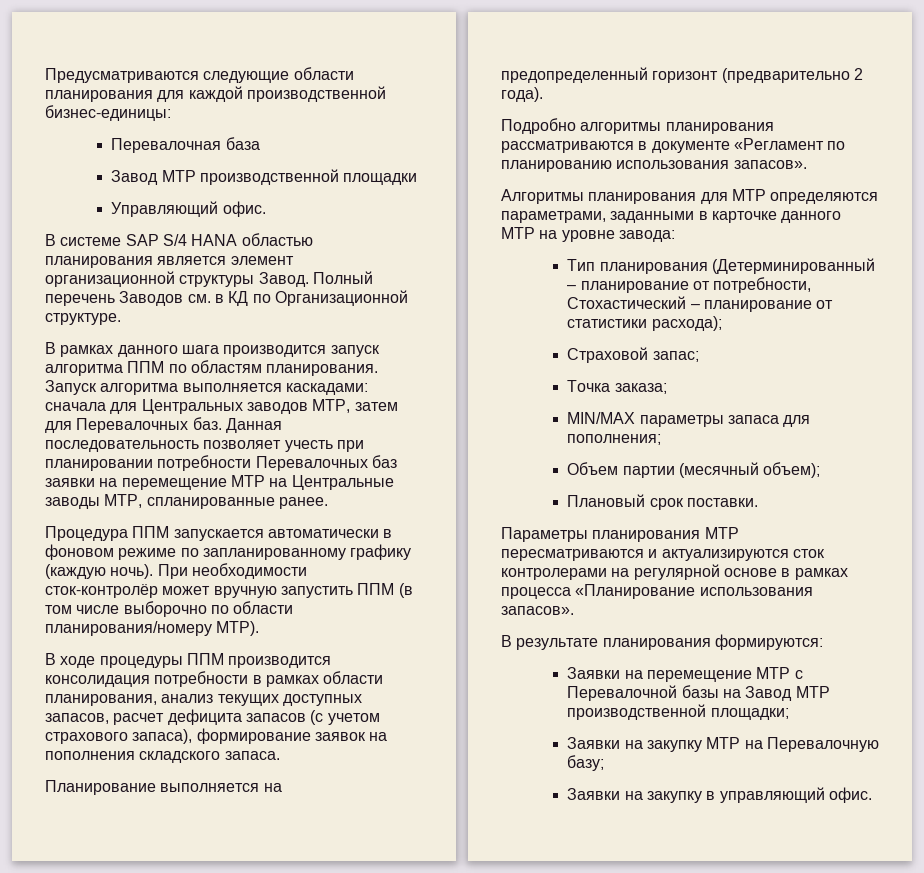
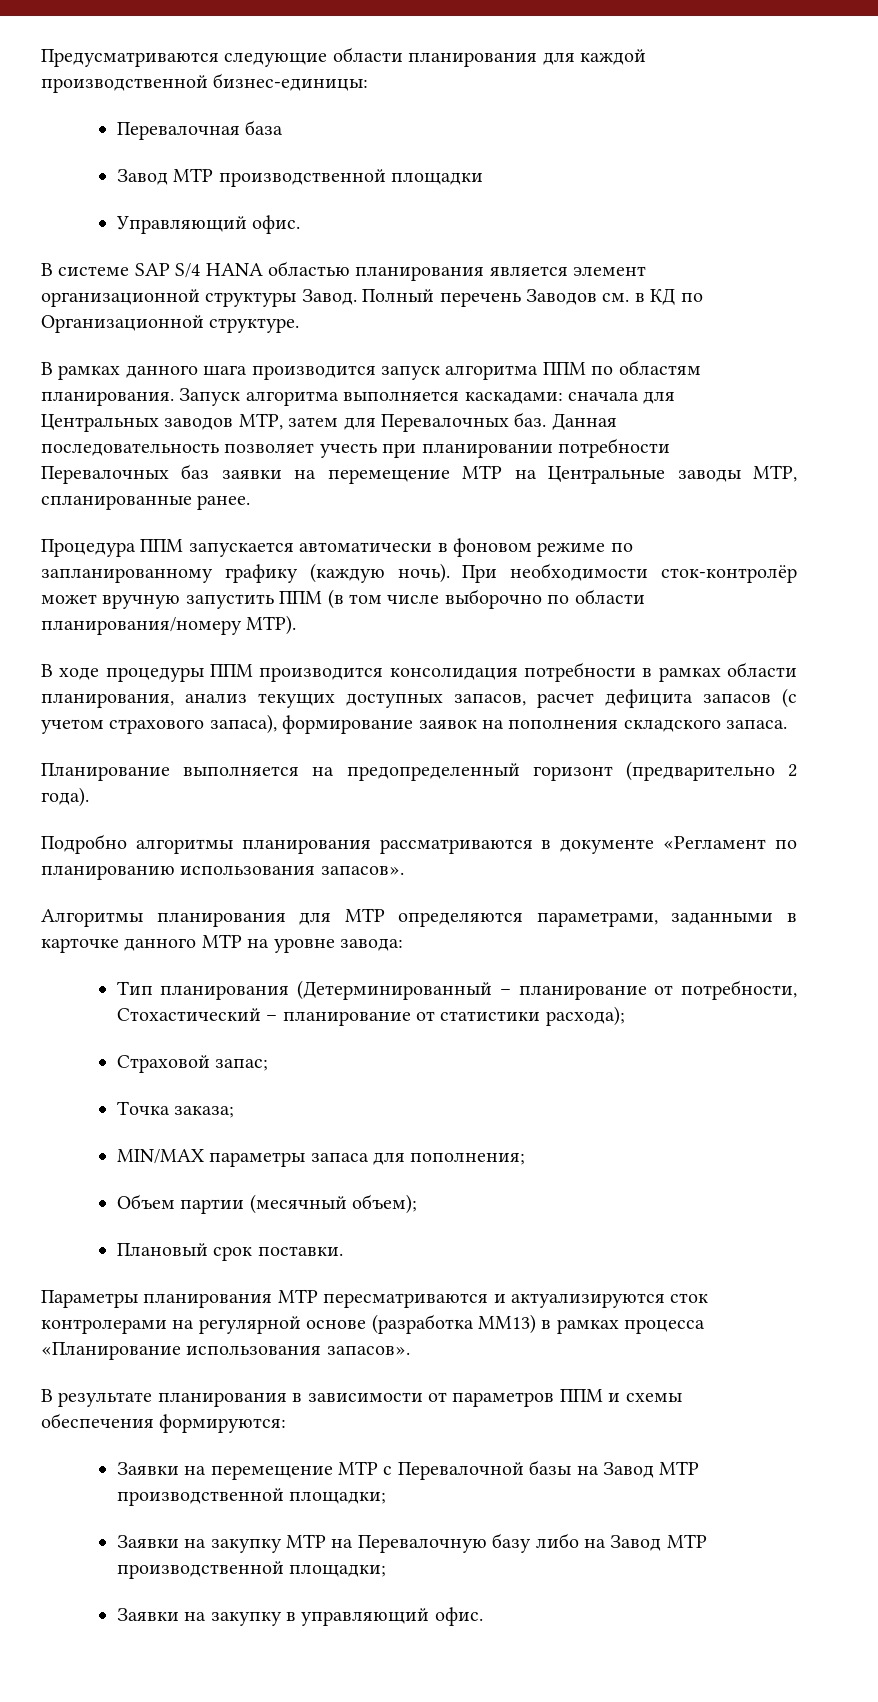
(777, 572) none -> [371,1314,536,1334] (разработка MM13)
(711, 644) none -> [292,1389,682,1407] [41,1413,154,1428] в зависимости от параметров ППМ и схемы обеспечения
[567,755,605,771] базу; -> [492,1533,707,1553] [116,1561,387,1579] базу либо на Завод МТР производственной площадки;

